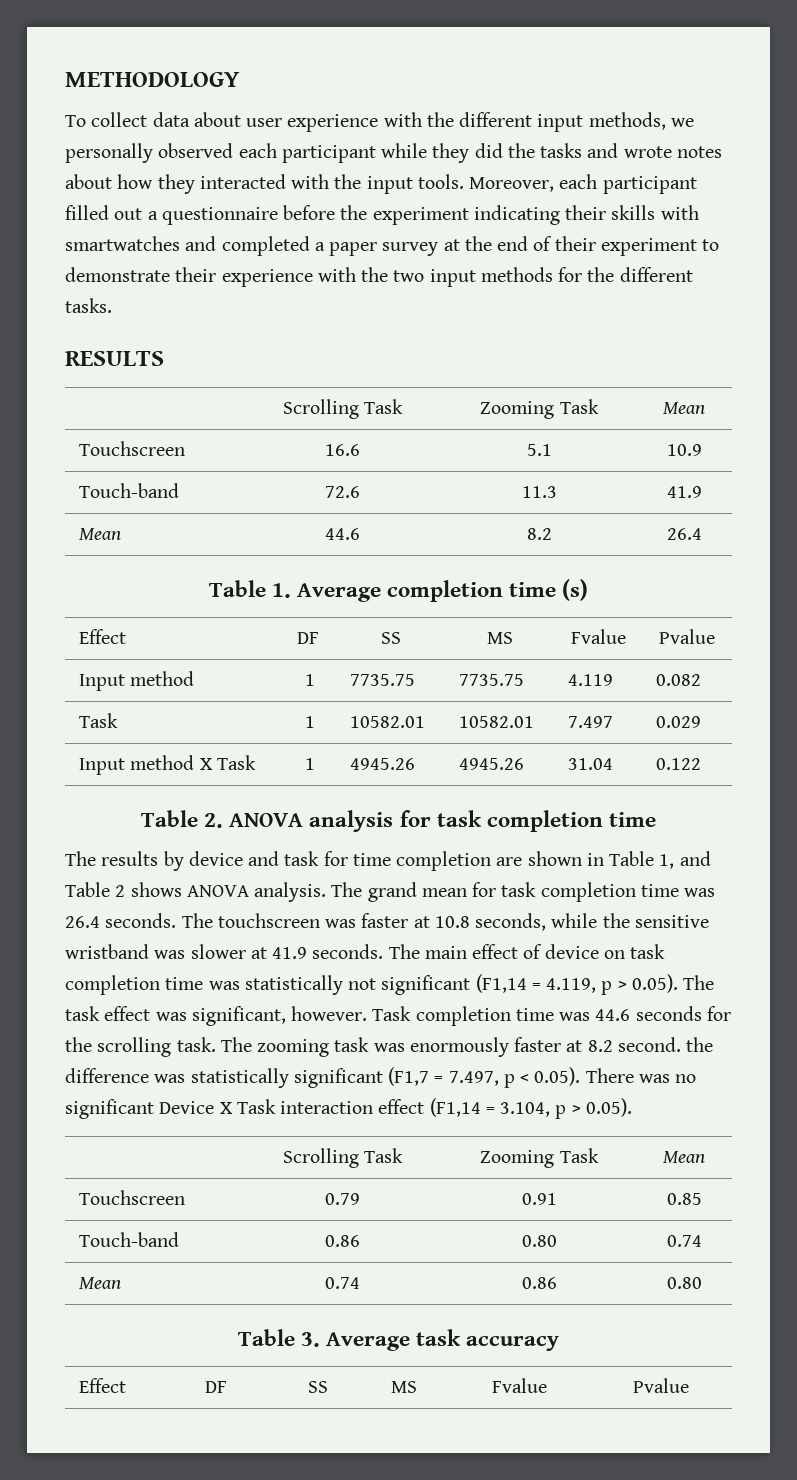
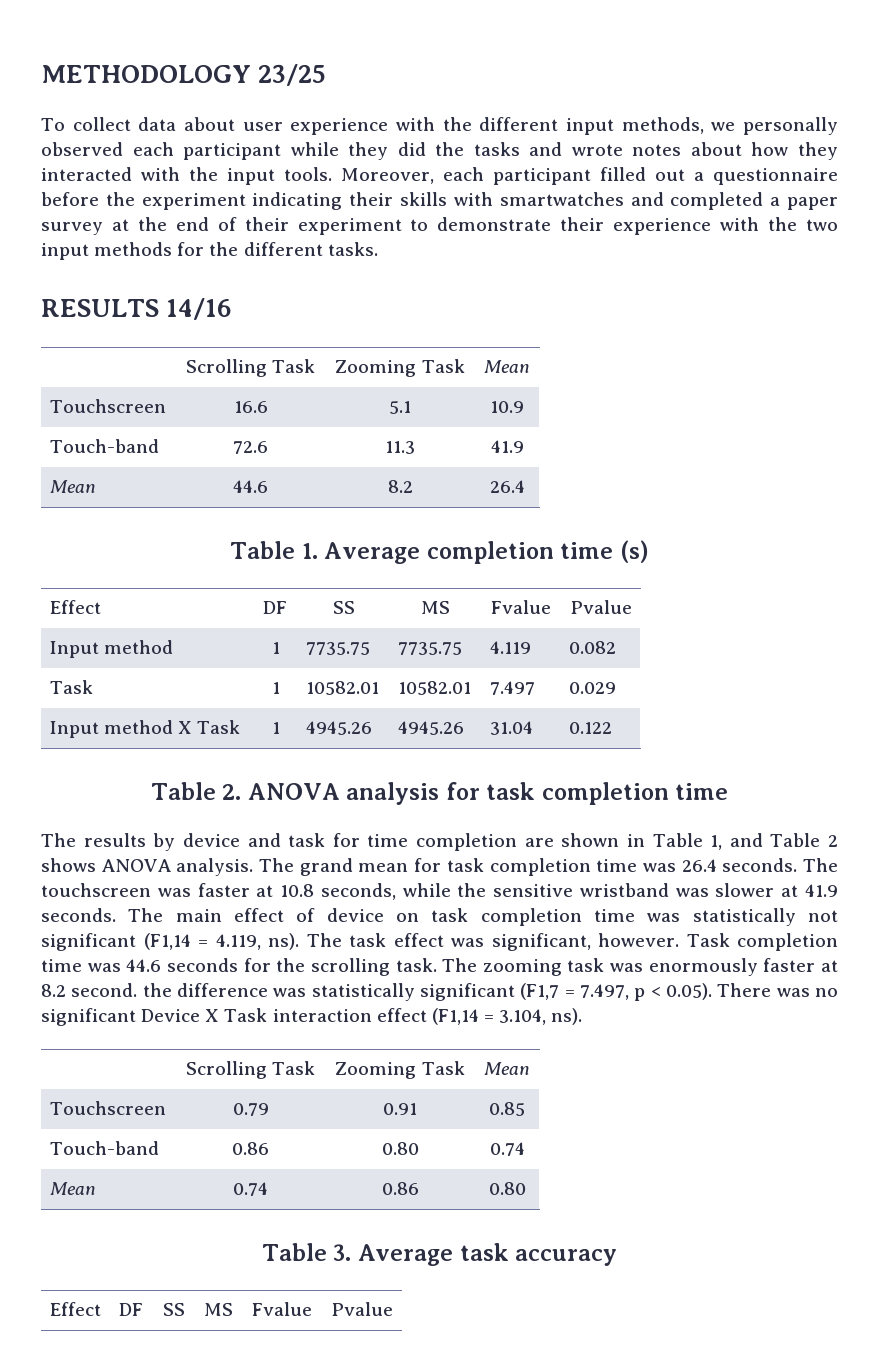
(240, 79) none -> [258,64,327,86] 23/25
(164, 358) none -> [166,298,233,320] 14/16
[601,974,678,995] p > 0.05). -> [268,933,300,950] ns).
[555,1098,632,1119] p > 0.05). -> [551,1008,583,1025] ns).

